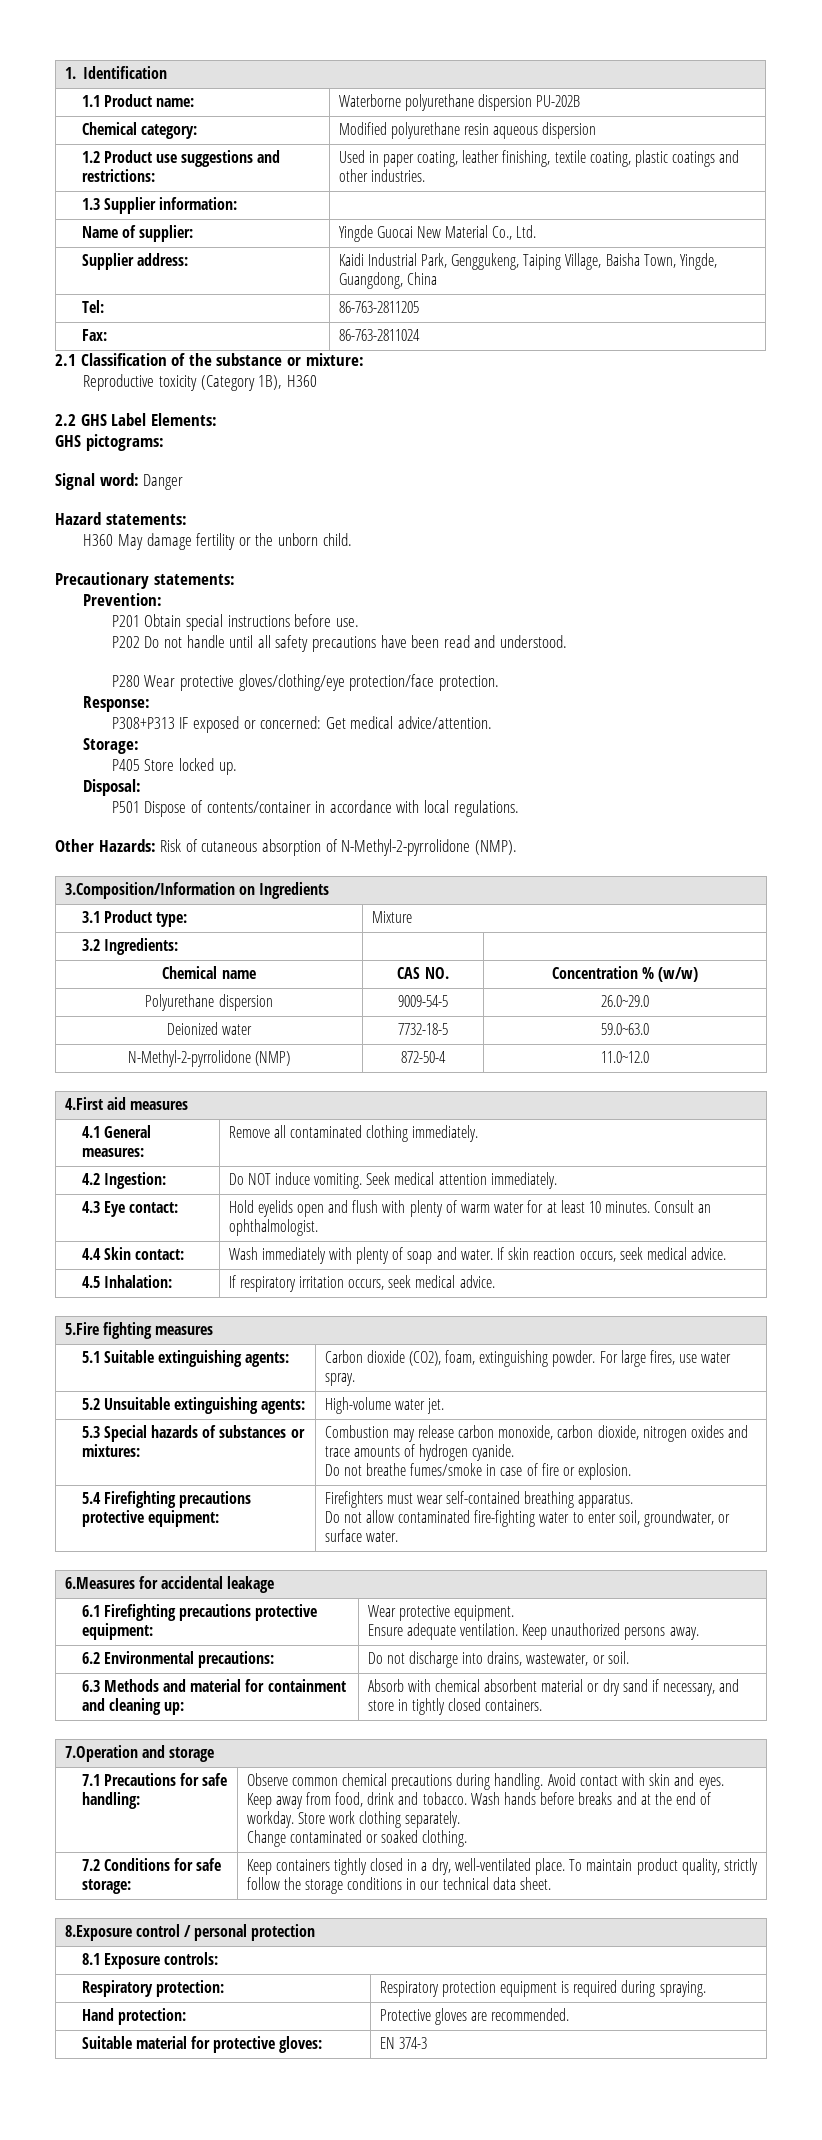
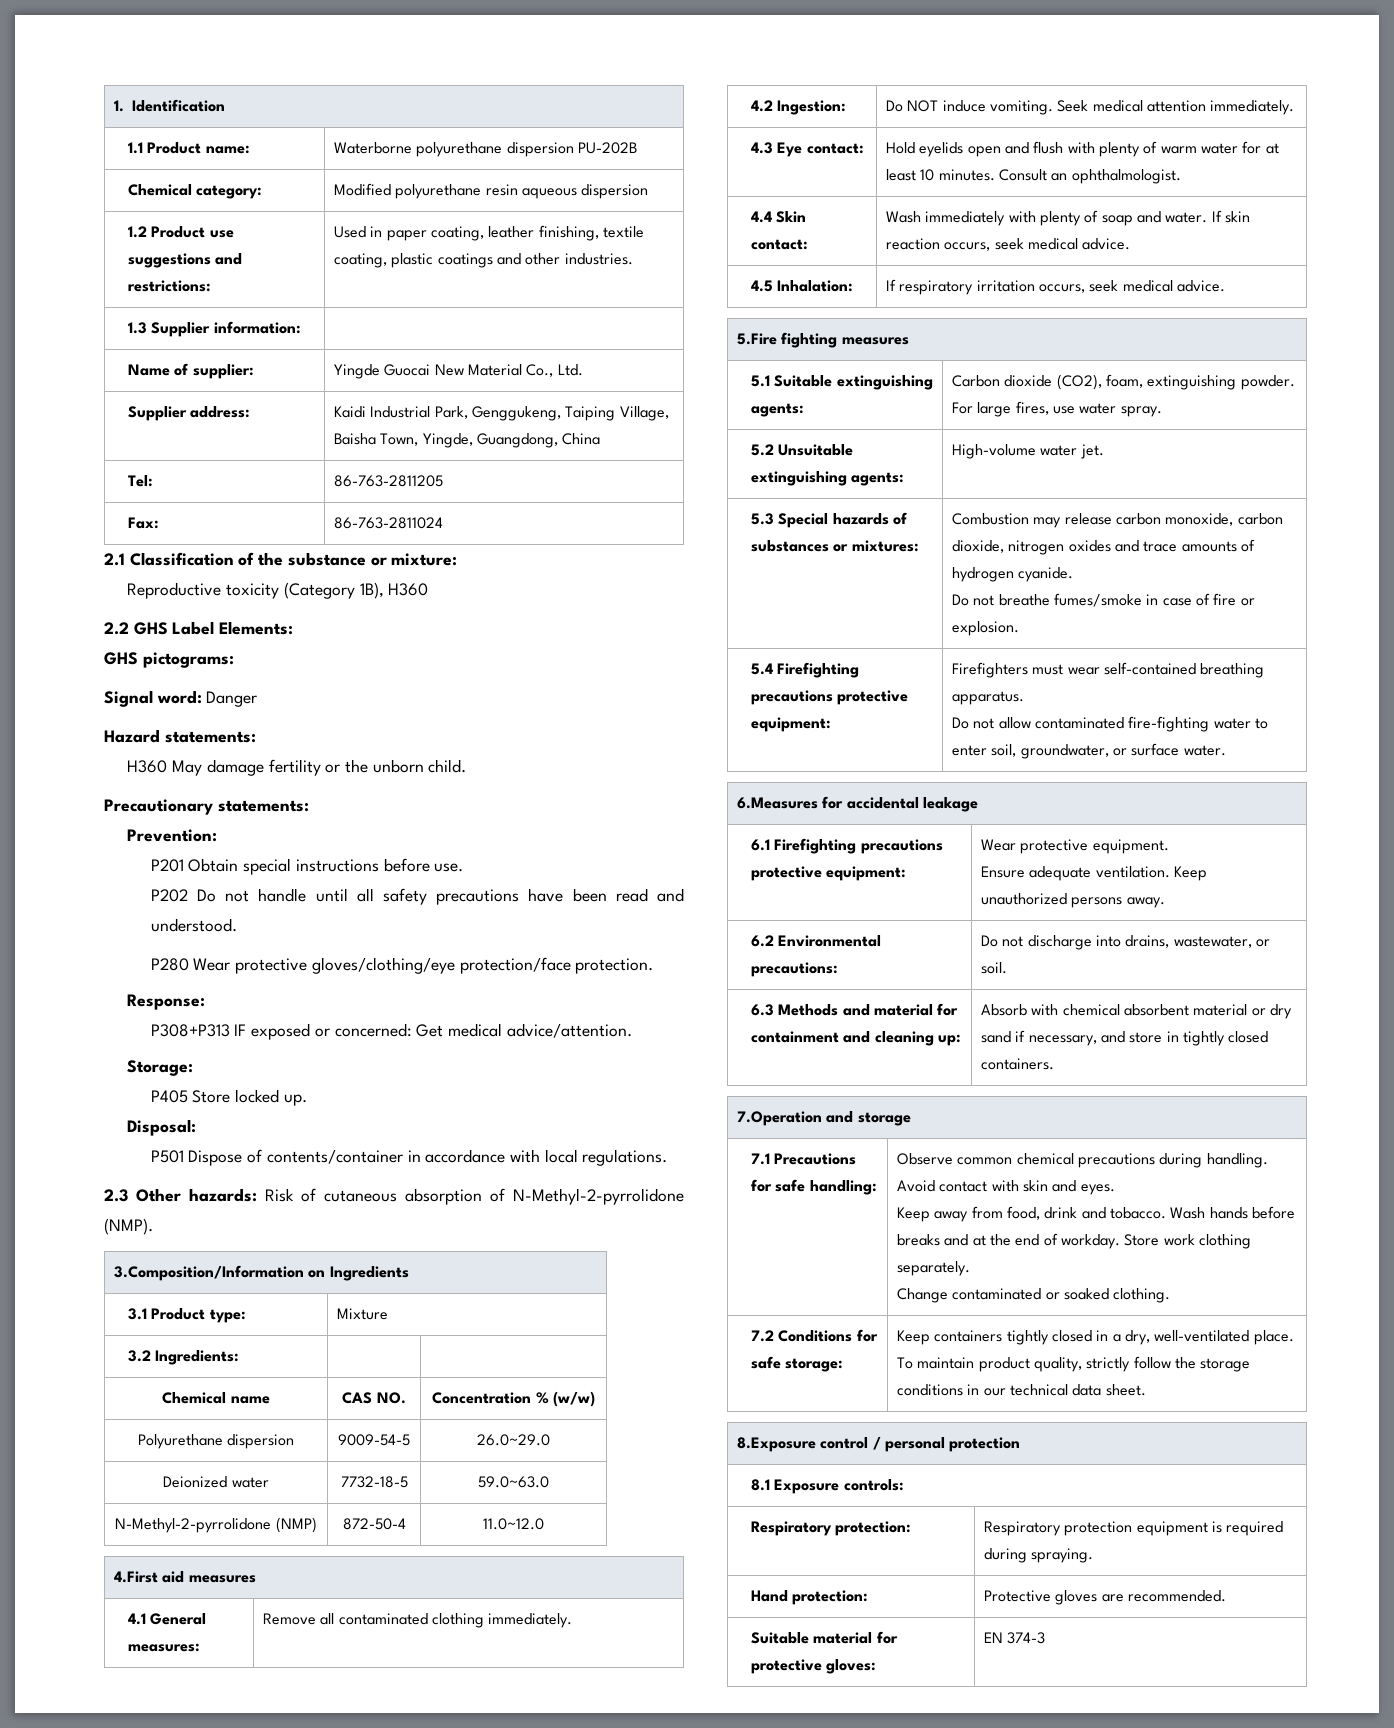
[55,839,156,852] Other Hazards: -> [104,1188,257,1202] 2.3 Other hazards:

